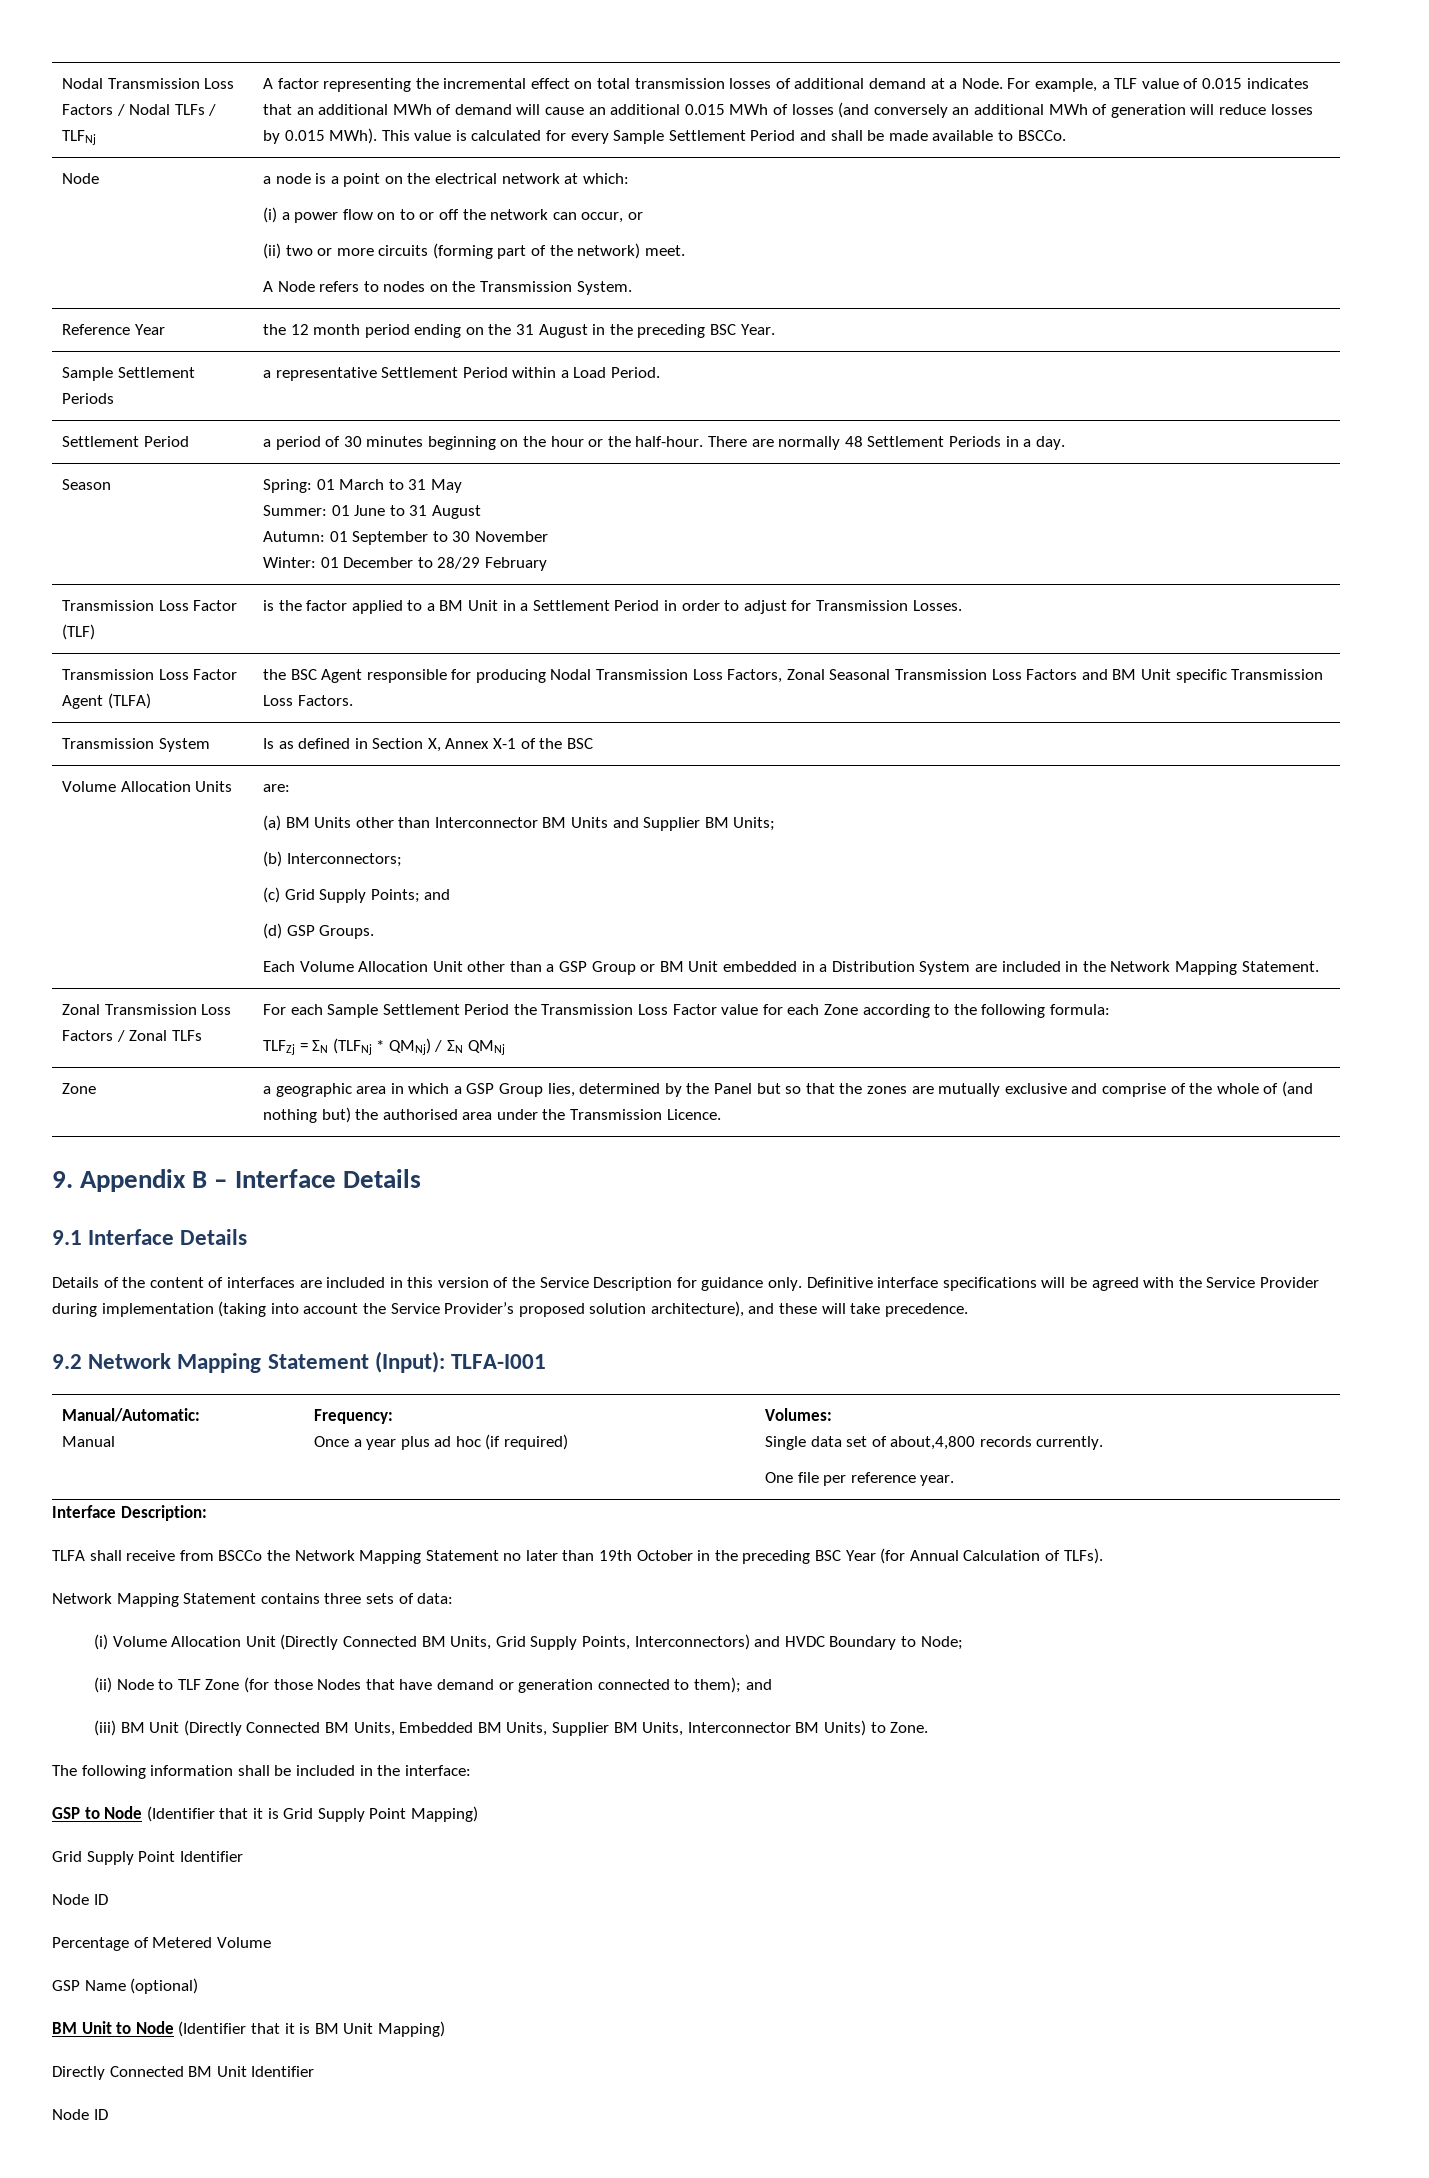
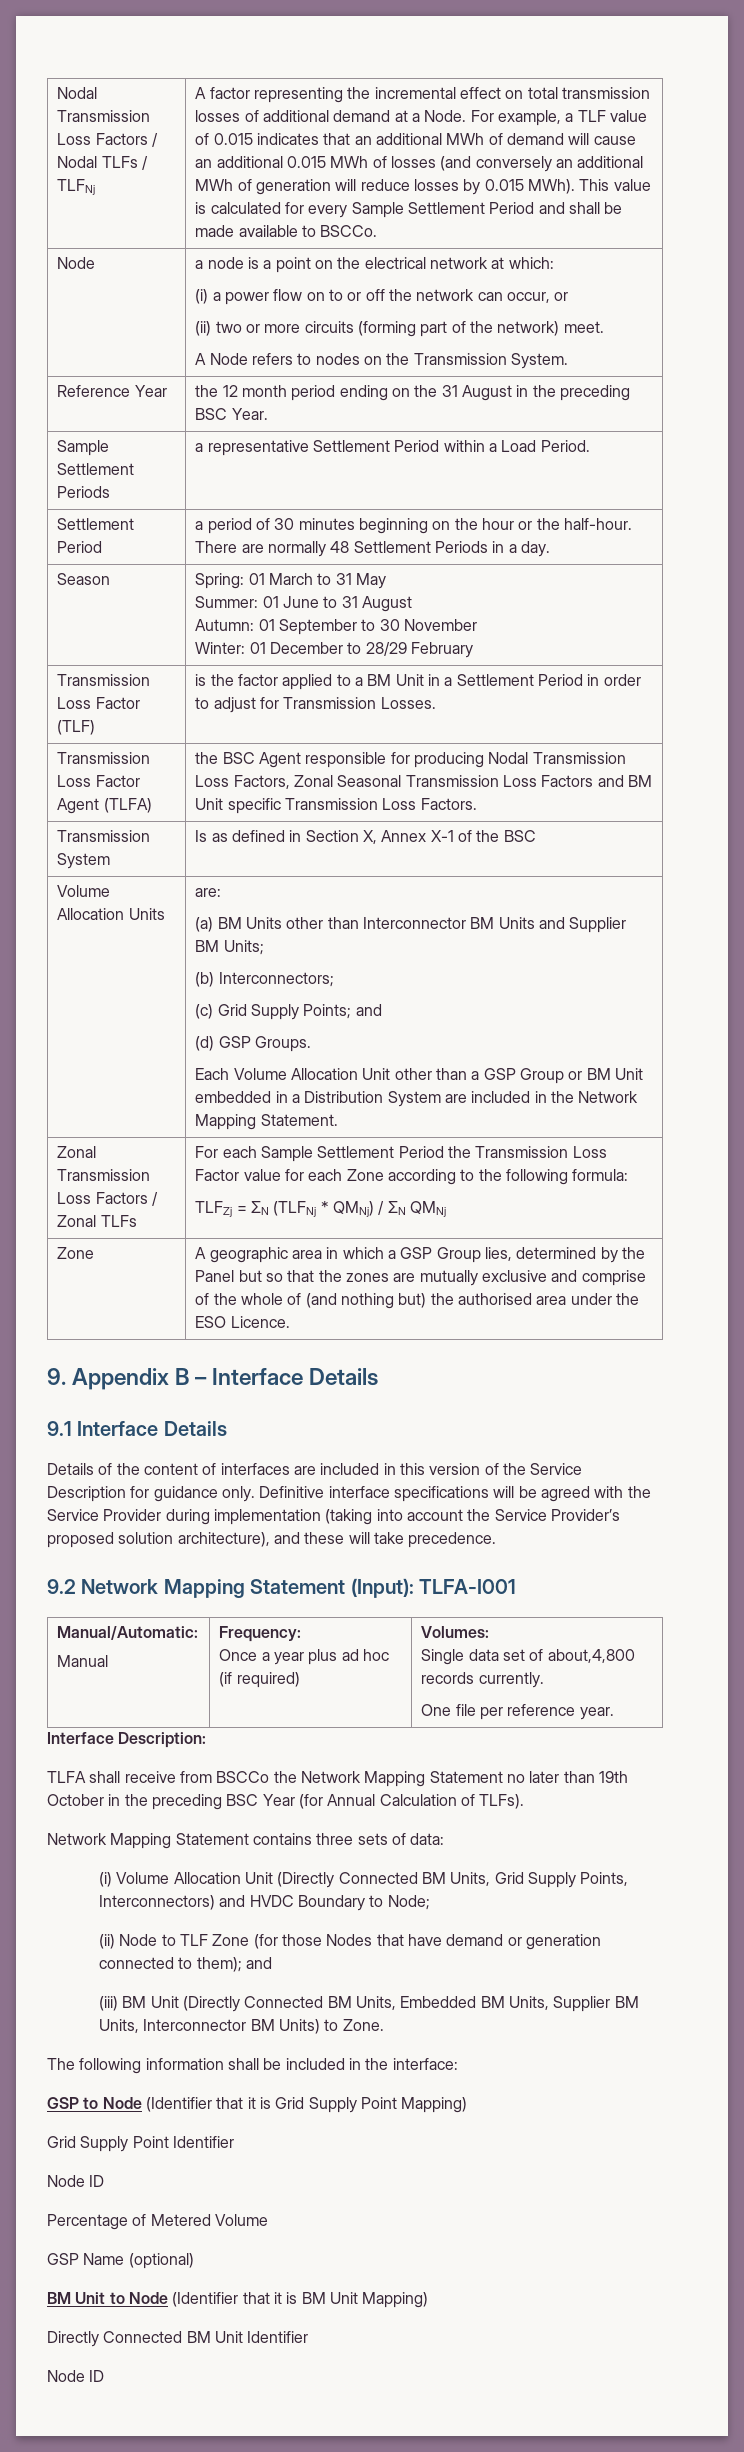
[262,1086,271,1094] a -> [195,1247,207,1259] A
[570,1109,663,1120] Transmission -> [195,1316,227,1328] ESO

